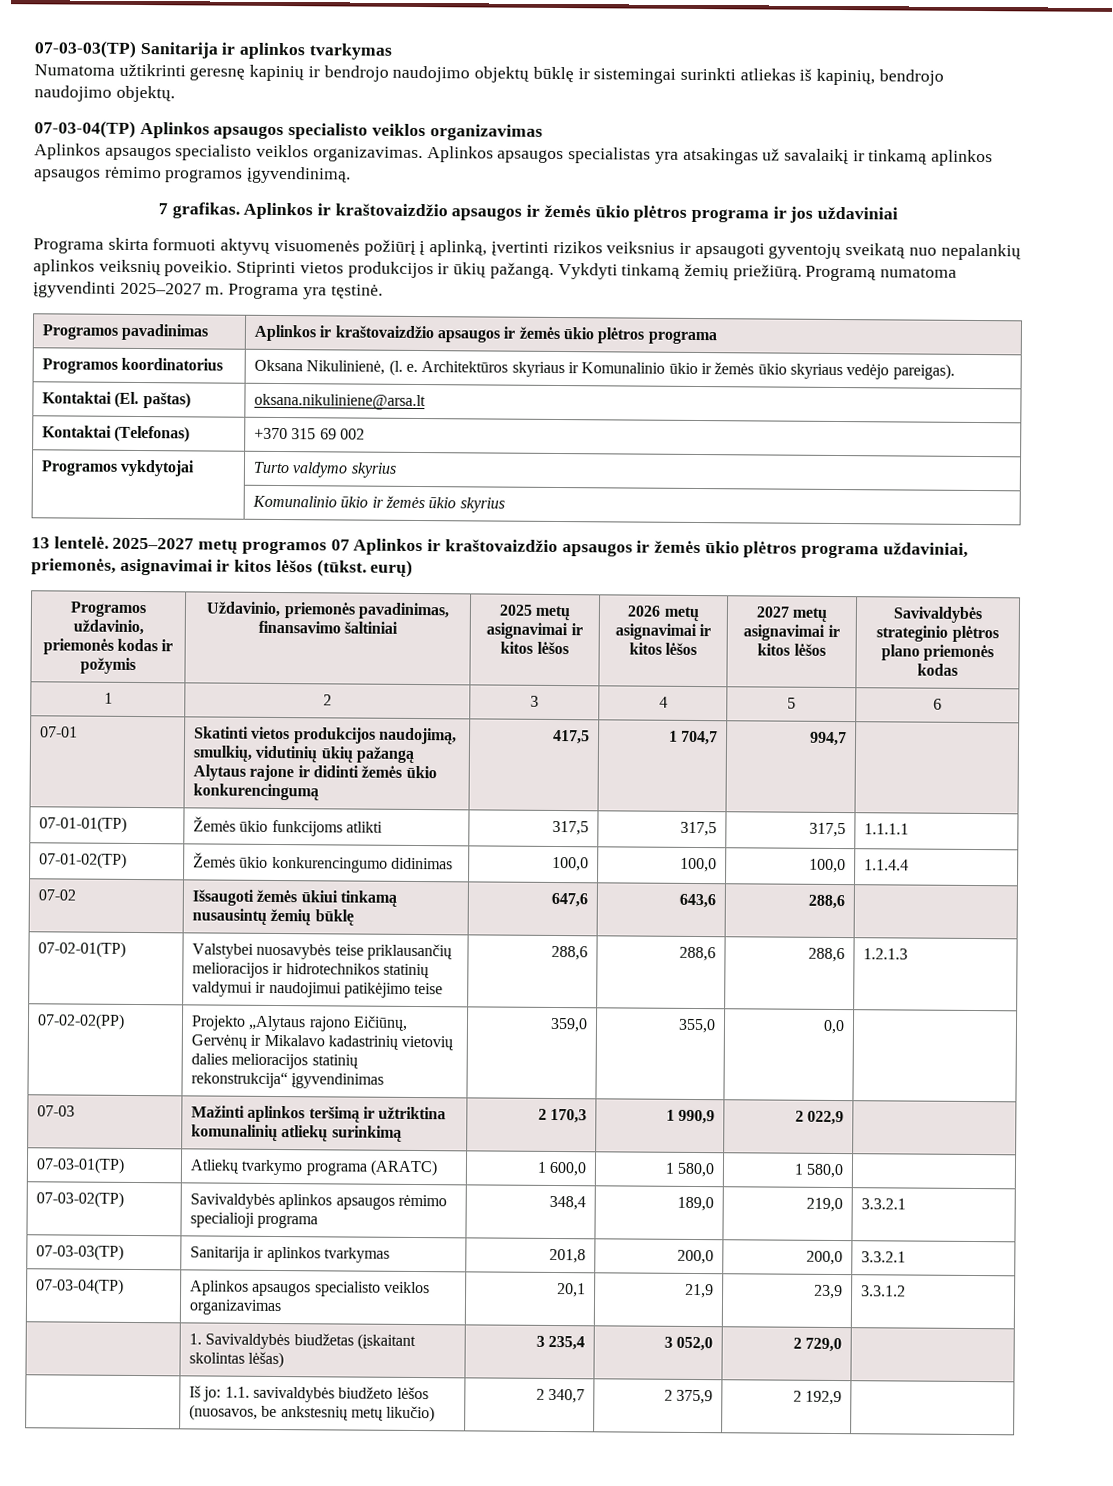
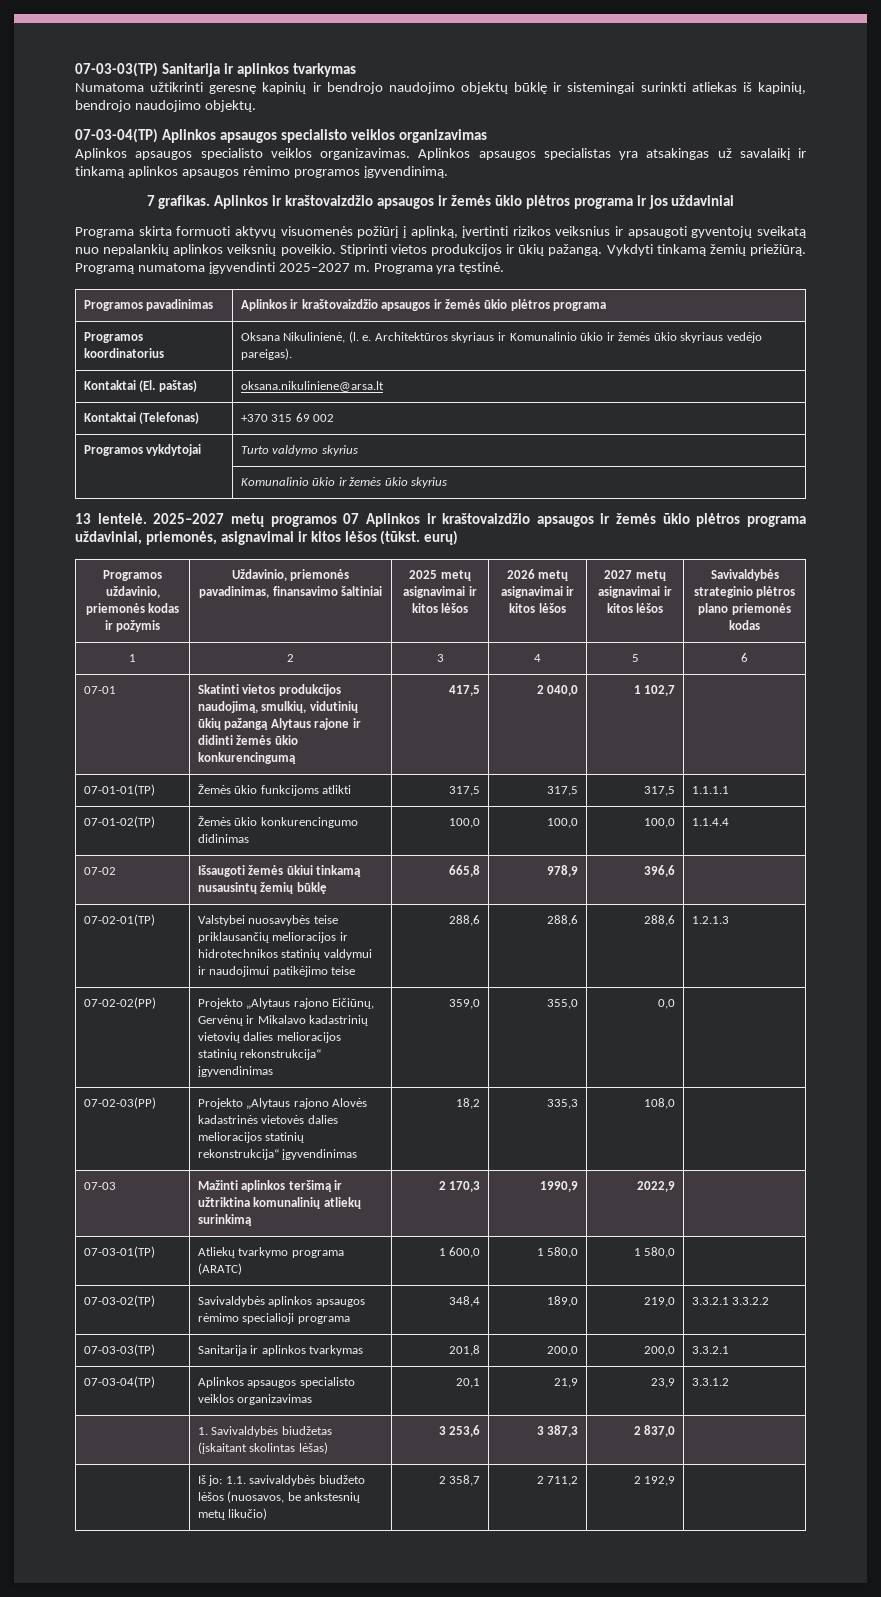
[668,730,718,746] [808,731,847,747] | 1 704,7 | 994,7 -> [536,685,579,696] [633,685,676,696] | 2 040,0 | 1 102,7
[550,892,588,908] [678,893,716,909] [807,894,845,910] 647,6 | 643,6 | 288,6 -> [449,865,481,877] [547,865,579,877] [644,865,676,877] 665,8 | 978,9 | 396,6
(845, 1027) none -> [83,1097,156,1109] [197,1098,368,1109] [197,1115,338,1124] [197,1132,305,1143] [197,1149,358,1160] [456,1098,481,1109] [547,1099,579,1109] [644,1098,676,1109] // 07-02-03(PP) | Projekto „Alytaus rajono Alovės kadastrinės vietovės dalies melioracijos statinių rekonstrukcija“ įgyvendinimas | 18,2 | 335,3 | 108,0 |
[665,1109,715,1125] [794,1110,844,1126] 1 990,9 | 2 022,9 -> [540,1181,579,1192] [637,1181,676,1192] 1990,9 | 2022,9
(907, 1204) none -> [732,1297,770,1305] 3.3.2.2
[547,1335,585,1351] [663,1336,713,1352] [792,1337,842,1353] 235,4 | 3 052,0 | 2 729,0 -> [449,1425,481,1437] [536,1425,579,1437] [633,1425,676,1437] 253,6 | 3 387,3 | 2 837,0
[547,1388,585,1404] [663,1389,713,1405] 340,7 | 2 375,9 -> [449,1475,481,1486] [536,1476,579,1486] 358,7 | 2 711,2

